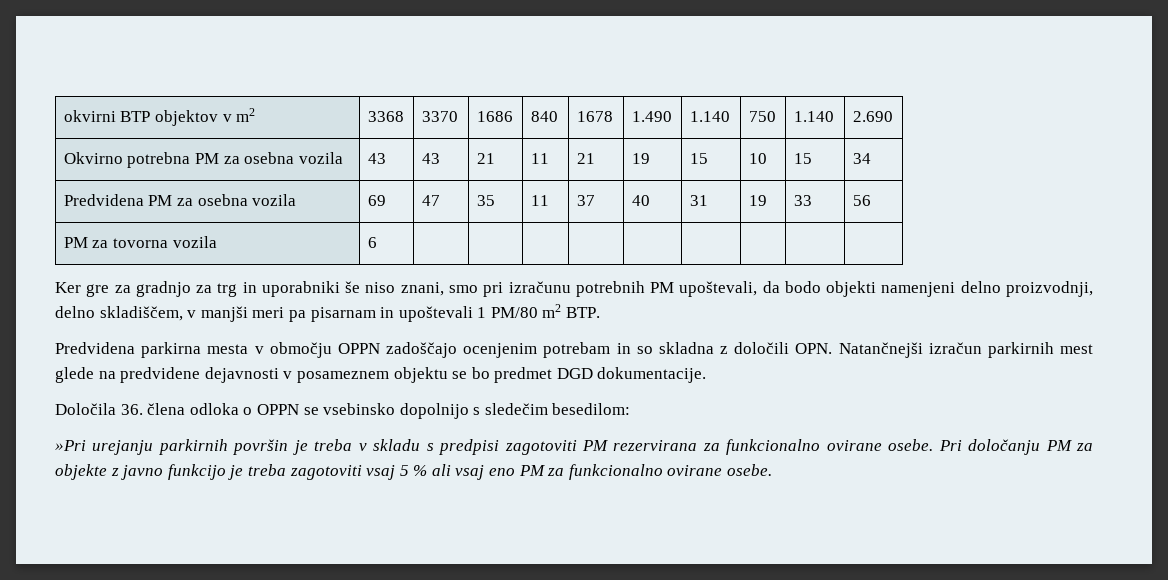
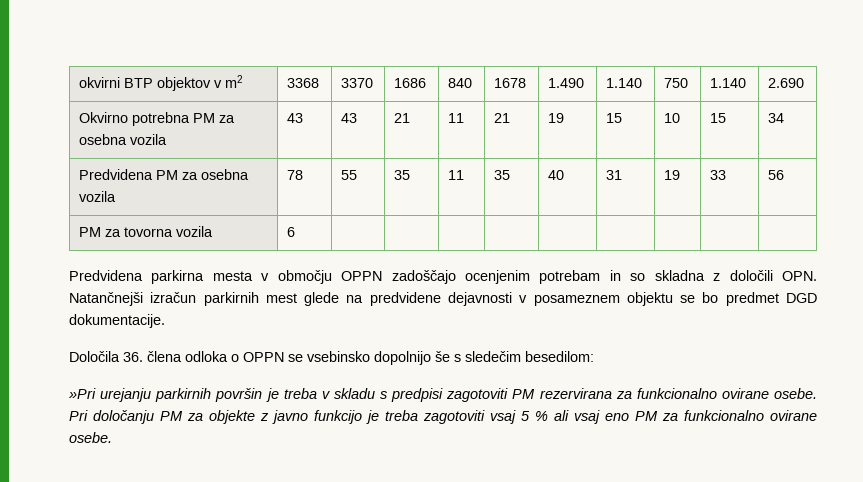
[367,195,386,206] [421,195,440,206] 69 | 47 -> [287,170,304,180] [341,170,358,180] 78 | 55
[576,195,595,206] 37 -> [494,170,511,180] 35
[55,281,1093,297] [55,304,601,322] // Ker gre za gradnjo za trg in uporabniki še niso znani, smo pri izračunu potrebnih PM upoštevali, da bodo objekti namenjeni delno proizvodnji, delno skladiščem, v manjši meri pa pisarnam in upoštevali 1 PM/80 m2 BTP. -> (296, 232) none
(469, 411) none -> [435,351,450,362] še

